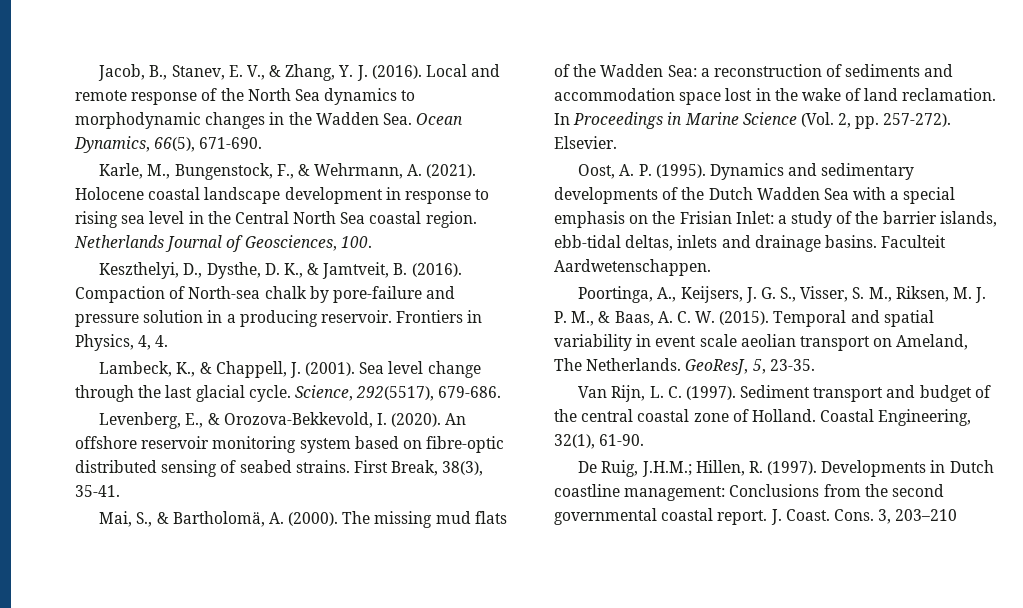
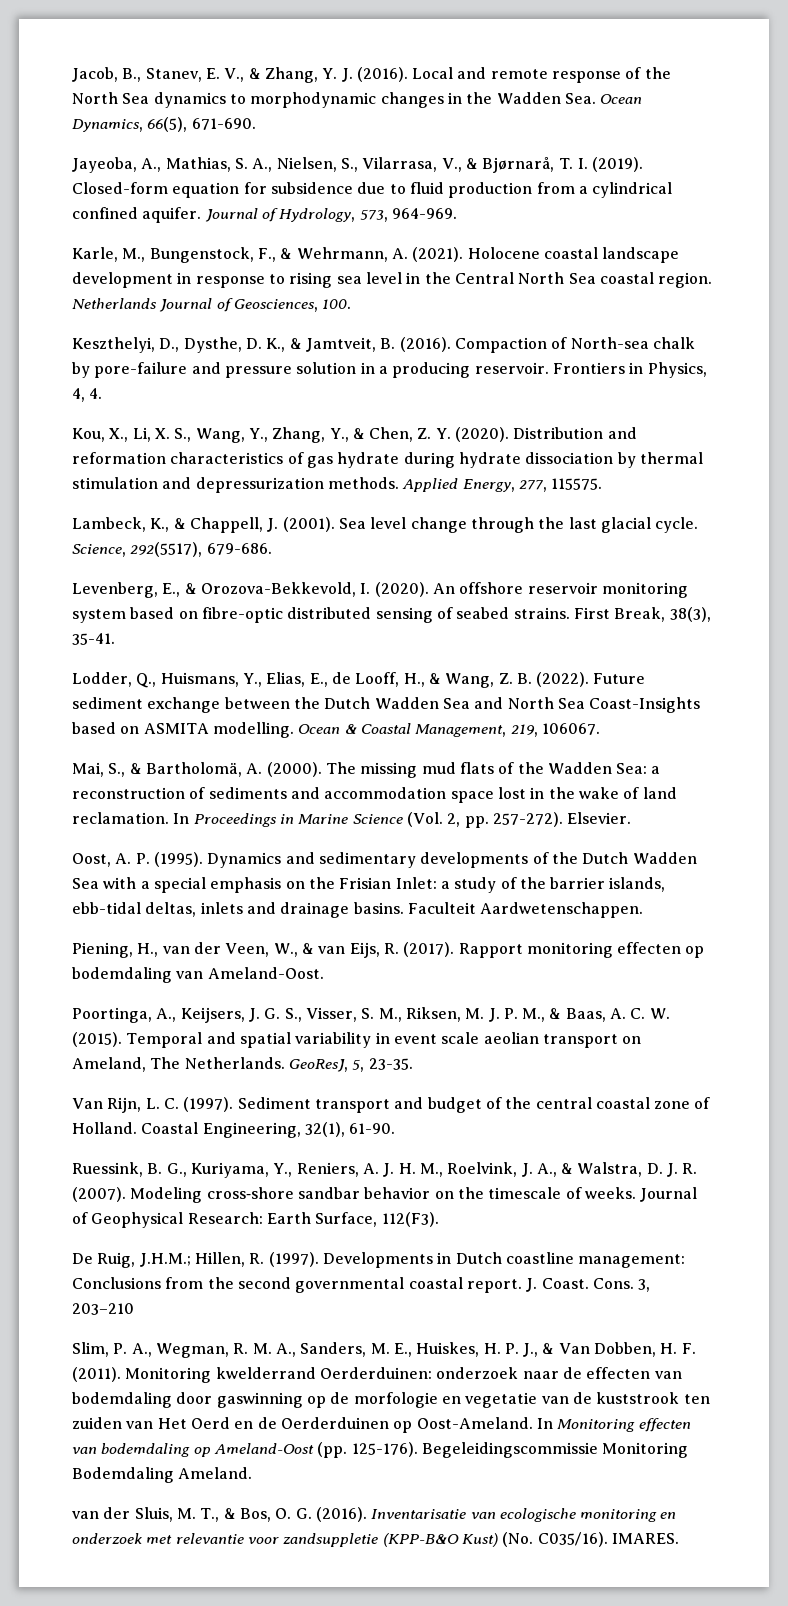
(263, 143) none -> [72,157,644,173] [72,182,673,198] [72,207,457,223] // Jayeoba, A., Mathias, S. A., Nielsen, S., Vilarrasa, V., & Bjørnarå, T. I. (2019). Closed-form equation for subsidence due to fluid production from a cylindrical confined aquifer. Journal of Hydrology, 573, 964-969.
(169, 341) none -> [72,427,637,443] [72,452,703,468] [72,477,603,493] // Kou, X., Li, X. S., Wang, Y., Zhang, Y., & Chen, Z. Y. (2020). Distribution and reformation characteristics of gas hydrate during hydrate dissociation by thermal stimulation and depressurization methods. Applied Energy, 277, 115575.
(120, 491) none -> [72,672,646,688] [72,697,701,713] [72,722,600,738] // Lodder, Q., Huismans, Y., Elias, E., de Looff, H., & Wang, Z. B. (2022). Future sediment exchange between the Dutch Wadden Sea and North Sea Coast-Insights based on ASMITA modelling. Ocean & Coastal Management, 219, 106067.
(711, 267) none -> [72,942,705,958] [72,967,324,983] // Piening, H., van der Veen, W., & van Eijs, R. (2017). Rapport monitoring effecten op bodemdaling van Ameland-Oost.
(645, 440) none -> [72,1162,698,1178] [72,1187,698,1203] [72,1212,439,1228] // Ruessink, B. G., Kuriyama, Y., Reniers, A. J. H. M., Roelvink, J. A., & Walstra, D. J. R. (2007). Modeling cross‐shore sandbar behavior on the timescale of weeks. Journal of Geophysical Research: Earth Surface, 112(F3).
(958, 515) none -> [72,1342,696,1358] [72,1367,682,1383] [72,1392,710,1408] [72,1417,691,1433] [72,1442,689,1458] [72,1467,253,1483] [72,1507,677,1522] [72,1532,679,1547] // Slim, P. A., Wegman, R. M. A., Sanders, M. E., Huiskes, H. P. J., & Van Dobben, H. F. (2011). Monitoring kwelderrand Oerderduinen: onderzoek naar de effecten van bodemdaling door gaswinning op de morfologie en vegetatie van de kuststrook ten zuiden van Het Oerd en de Oerderduinen op Oost-Ameland. In Monitoring effecten van bodemdaling op Ameland-Oost (pp. 125-176). Begeleidingscommissie Monitoring Bodemdaling Ameland. // van der Sluis, M. T., & Bos, O. G. (2016). Inventarisatie van ecologische monitoring en onderzoek met relevantie voor zandsuppletie (KPP-B&O Kust) (No. C035/16). IMARES.

